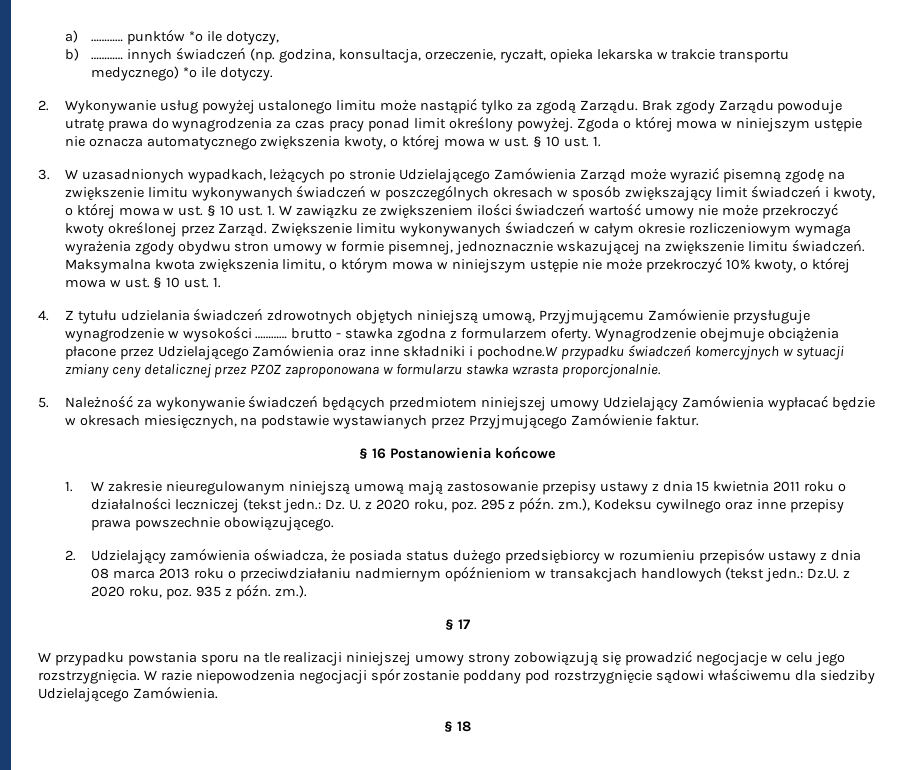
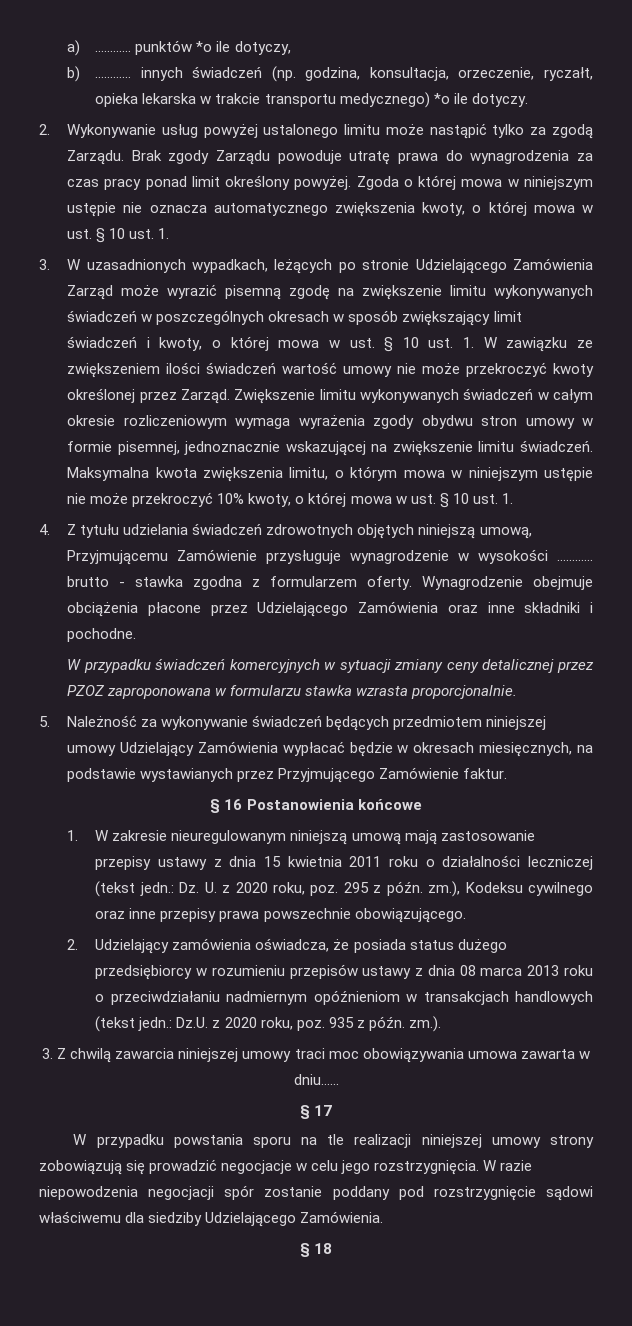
[476,346,558,360] pochodne.W -> [67,628,137,642] [67,659,82,670] pochodne. // W
(307, 591) none -> [42,1048,590,1063] [293,1074,339,1085] // 3. Z chwilą zawarcia niniejszej umowy traci moc obowiązywania umowa zawarta w dniu…...

